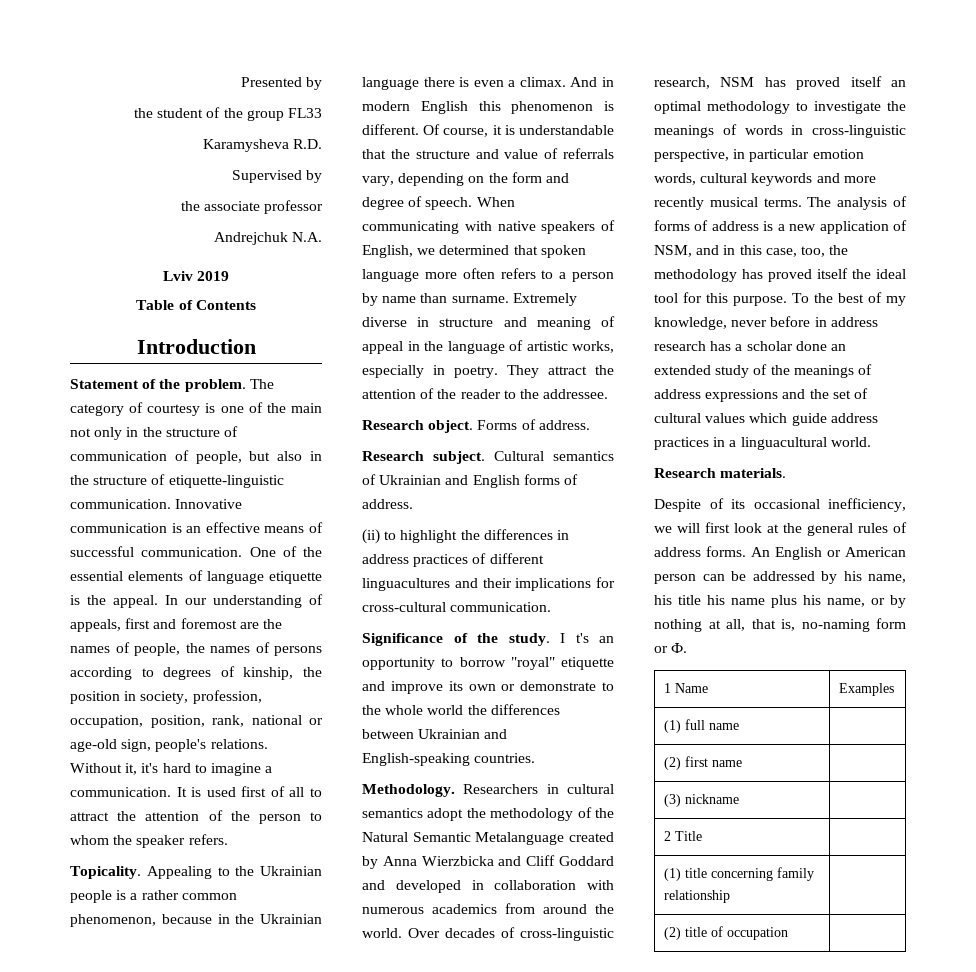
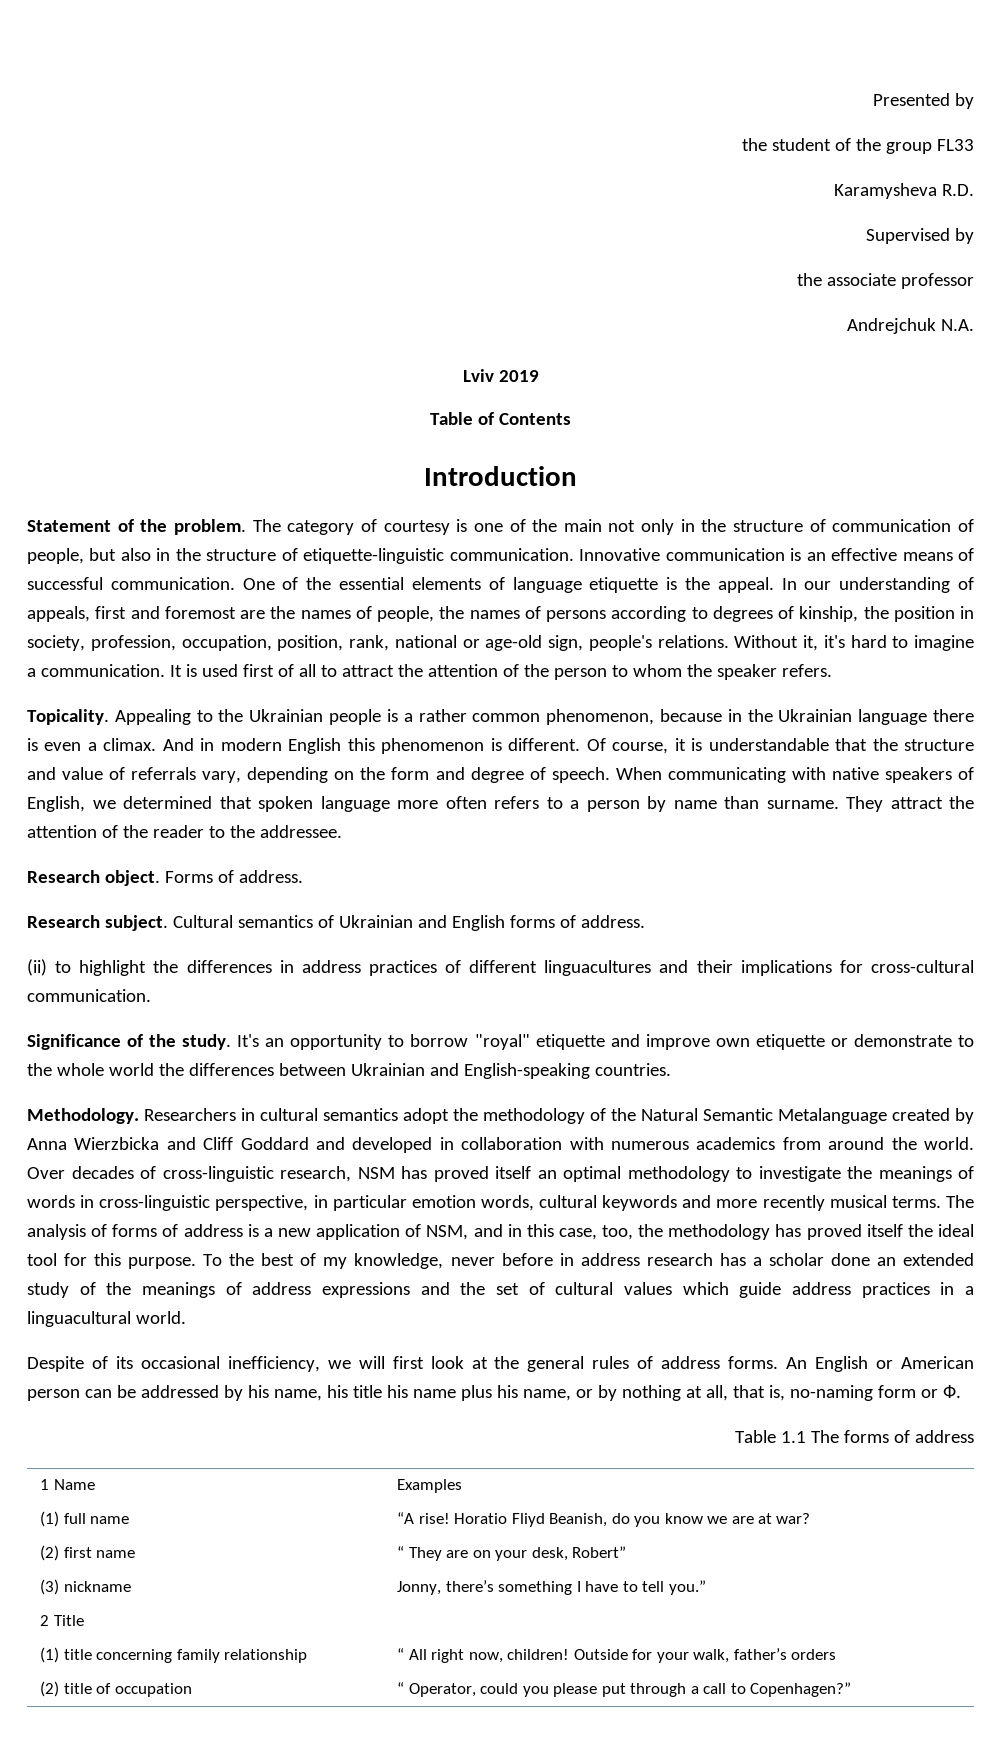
[512,293,577,306] [362,316,615,330] [362,340,614,354] [362,365,498,378] Extremely diverse in structure and meaning of appeal in the language of artistic works, especially in poetry. -> (839, 804) none
[560,633,589,643] I t's -> [237,1034,260,1047] It's
[448,681,496,691] its own -> [715,1034,825,1050] own etiquette
[654,468,787,478] // Research materials. -> (186, 1317) none
(688, 648) none -> [735,1430,974,1443] // Table 1.1 The forms of address
[663,756,742,770] [663,794,739,807] // (2) first name | // (3) nickname | -> [397,1512,811,1527] [40,1545,136,1561] [397,1546,627,1561] [40,1579,131,1595] [397,1580,706,1595] “A rise! Horatio Fliyd Beanish, do you know we are at war? // (2) first name | “ They are on your desk, Robert” // (3) nickname | Jonny, there’s something I have to tell you.”
[663,926,788,940] // (2) title of occupation | -> [397,1648,836,1663] [40,1681,192,1697] [397,1682,851,1697] “ All right now, children! Outside for your walk, father’s orders // (2) title of occupation | “ Operator, could you please put through a call to Copenhagen?”

